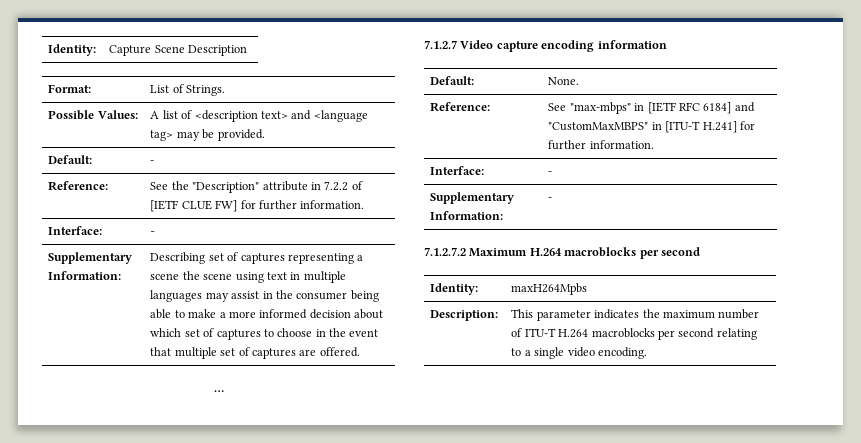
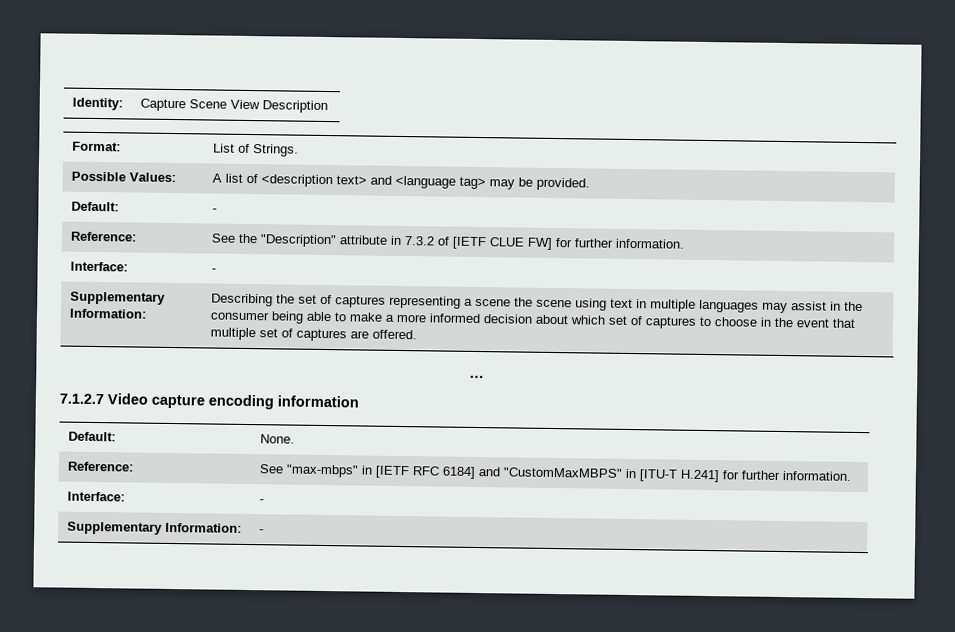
(185, 49) none -> [229,99,260,110] View
[324,181,349,191] 7.2.2 -> [403,236,435,246] 7.3.2
(206, 258) none -> [275,294,295,304] the
[424,247,700,259] [430,283,479,295] [511,283,588,295] [430,310,499,321] [511,309,760,321] [511,328,757,340] [511,347,647,359] // 7.1.2.7.2 Maximum H.264 macroblocks per second // Identity: | maxH264Mpbs // Description: | This parameter indicates the maximum number of ITU-T H.264 macroblocks per second relating to a single video encoding. -> (264, 531) none

